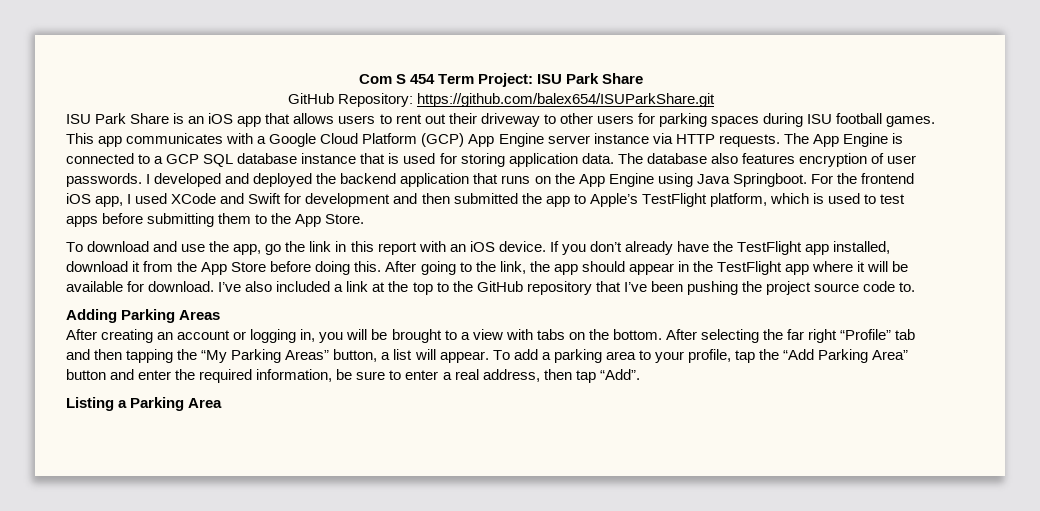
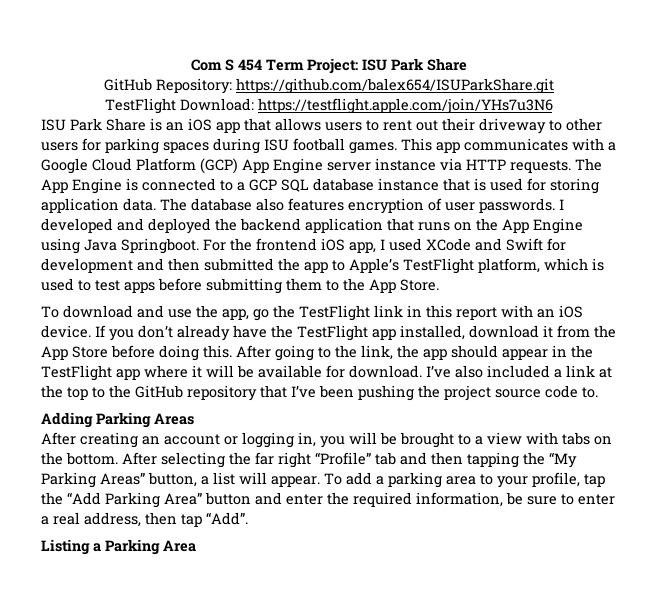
(716, 100) none -> [104,98,553,114] // TestFlight Download: https://testflight.apple.com/join/YHs7u3N6
(306, 246) none -> [299,305,370,321] TestFlight

